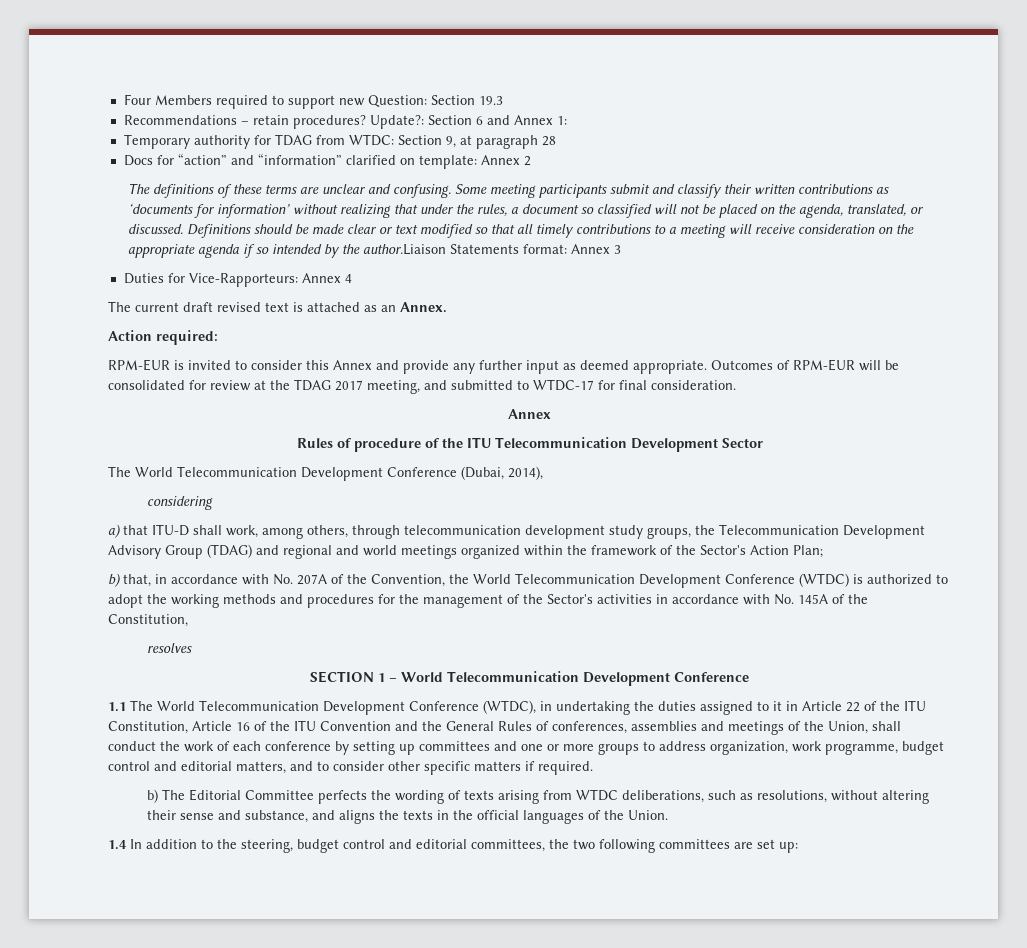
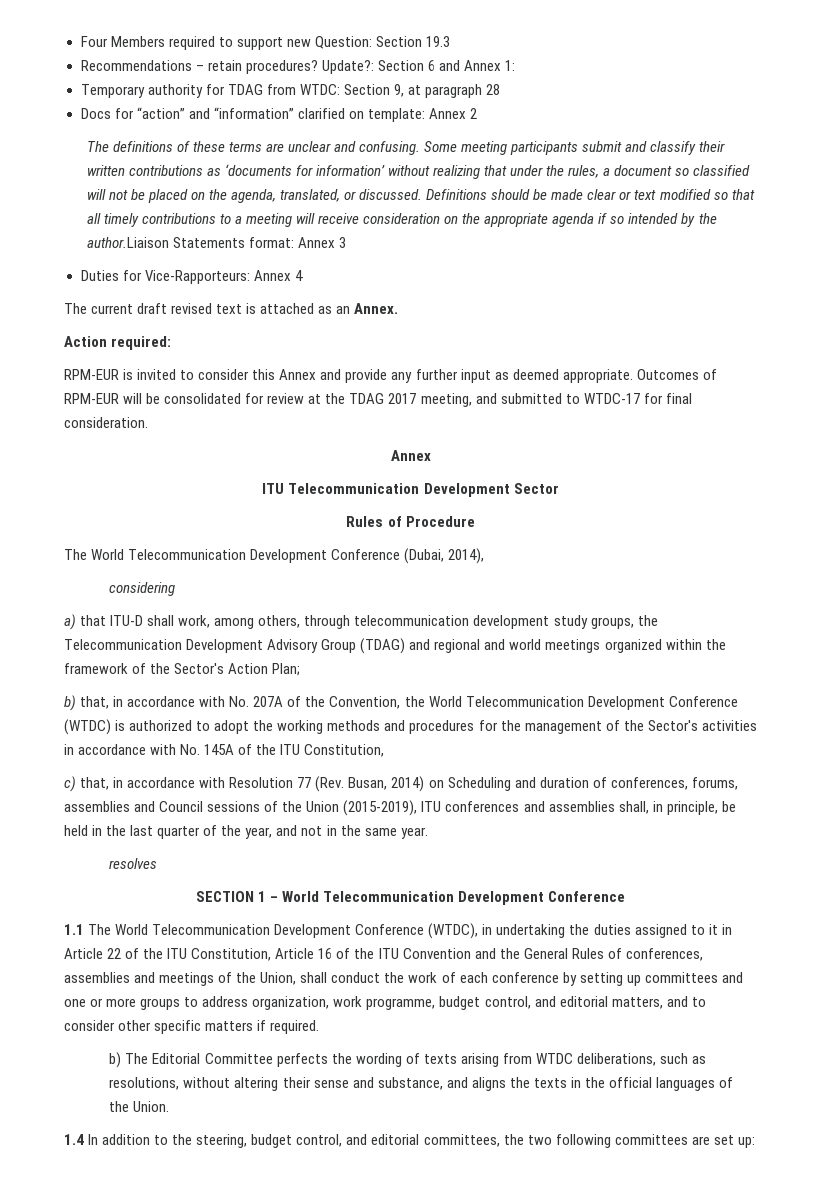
[296,438,463,452] Rules of procedure of the -> (431, 455) none
(763, 443) none -> [346,516,475,527] // Rules of Procedure
[108,614,188,627] Constitution, -> [280,744,385,757] [64,776,738,792] [64,800,736,816] [64,825,428,839] ITU Constitution, // c) that, in accordance with Resolution 77 (Rev. Busan, 2014) on Scheduling and duration of conferences, forums, assemblies and Council sessions of the Union (2015-2019), ITU conferences and assemblies shall, in principle, be held in the last quarter of the year, and not in the same year.
[108,761,150,771] control -> [484,996,531,1009] control,
[343,839,385,849] control -> [296,1134,343,1147] control,

